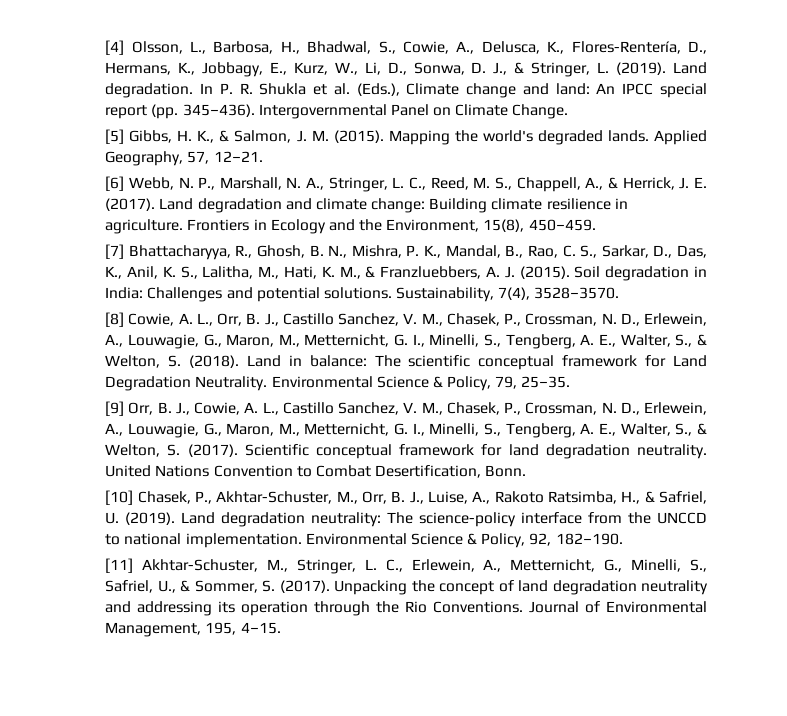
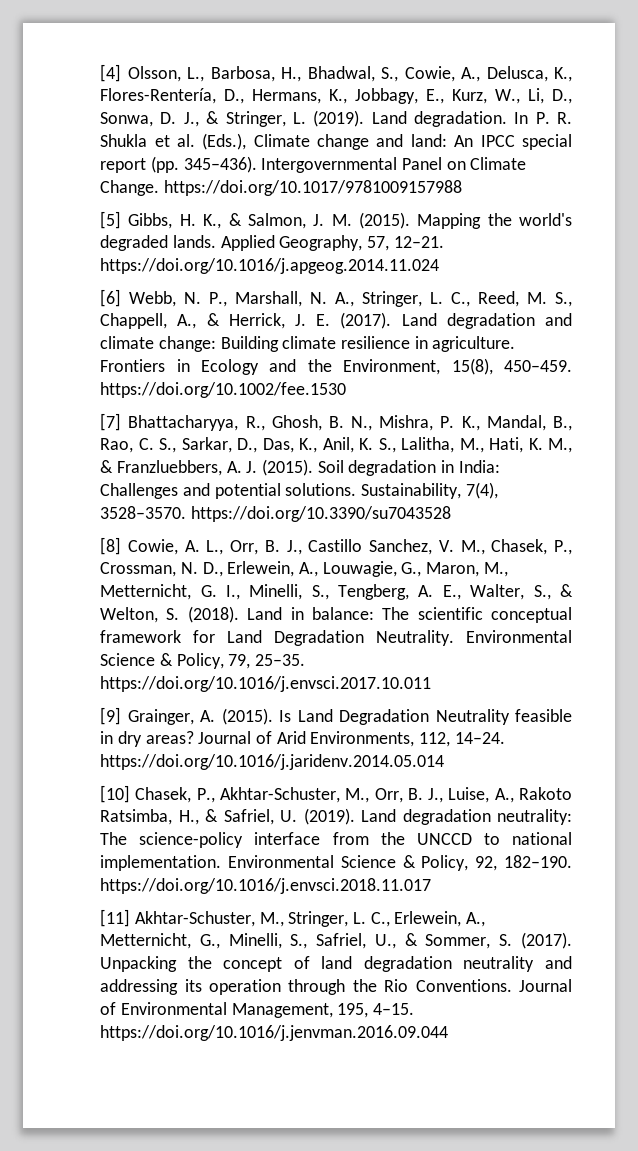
(569, 111) none -> [163,180,462,196] https://doi.org/10.1017/9781009157988
(263, 156) none -> [100,258,440,274] https://doi.org/10.1016/j.apgeog.2014.11.024
(596, 225) none -> [100,382,347,398] https://doi.org/10.1002/fee.1530
(620, 293) none -> [190,506,451,522] https://doi.org/10.3390/su7043528
(571, 382) none -> [100,676,432,692] https://doi.org/10.1016/j.envsci.2017.10.011
[128,402,707,415] [105,423,707,438] [105,444,707,459] [105,465,527,478] Orr, B. J., Cowie, A. L., Castillo Sanchez, V. M., Chasek, P., Crossman, N. D., Erlewein, A., Louwagie, G., Maron, M., Metternicht, G. I., Minelli, S., Tengberg, A. E., Walter, S., & Welton, S. (2017). Scientific conceptual framework for land degradation neutrality. United Nations Convention to Combat Desertification, Bonn. -> [127,708,572,725] [100,731,505,747] [100,754,445,770] Grainger, A. (2015). Is Land Degradation Neutrality feasible in dry areas? Journal of Arid Environments, 112, 14–24. https://doi.org/10.1016/j.jaridenv.2014.05.014
(623, 539) none -> [100,878,432,894] https://doi.org/10.1016/j.envsci.2018.11.017
(281, 628) none -> [100,1025,449,1041] https://doi.org/10.1016/j.jenvman.2016.09.044

